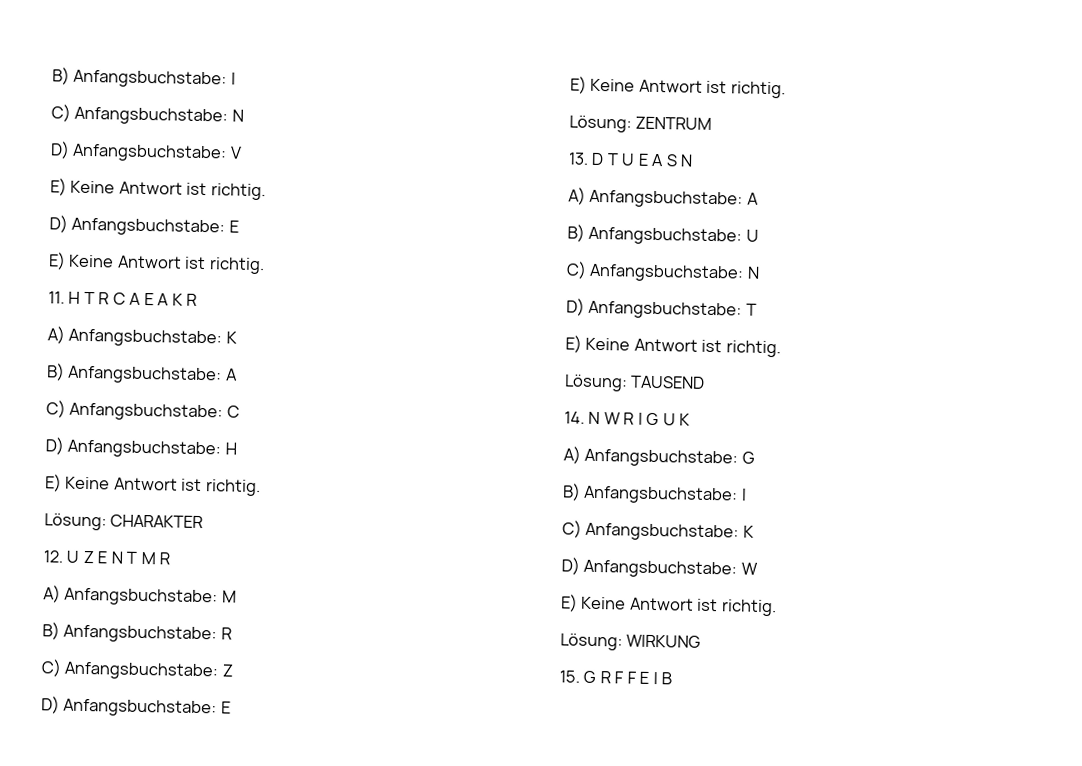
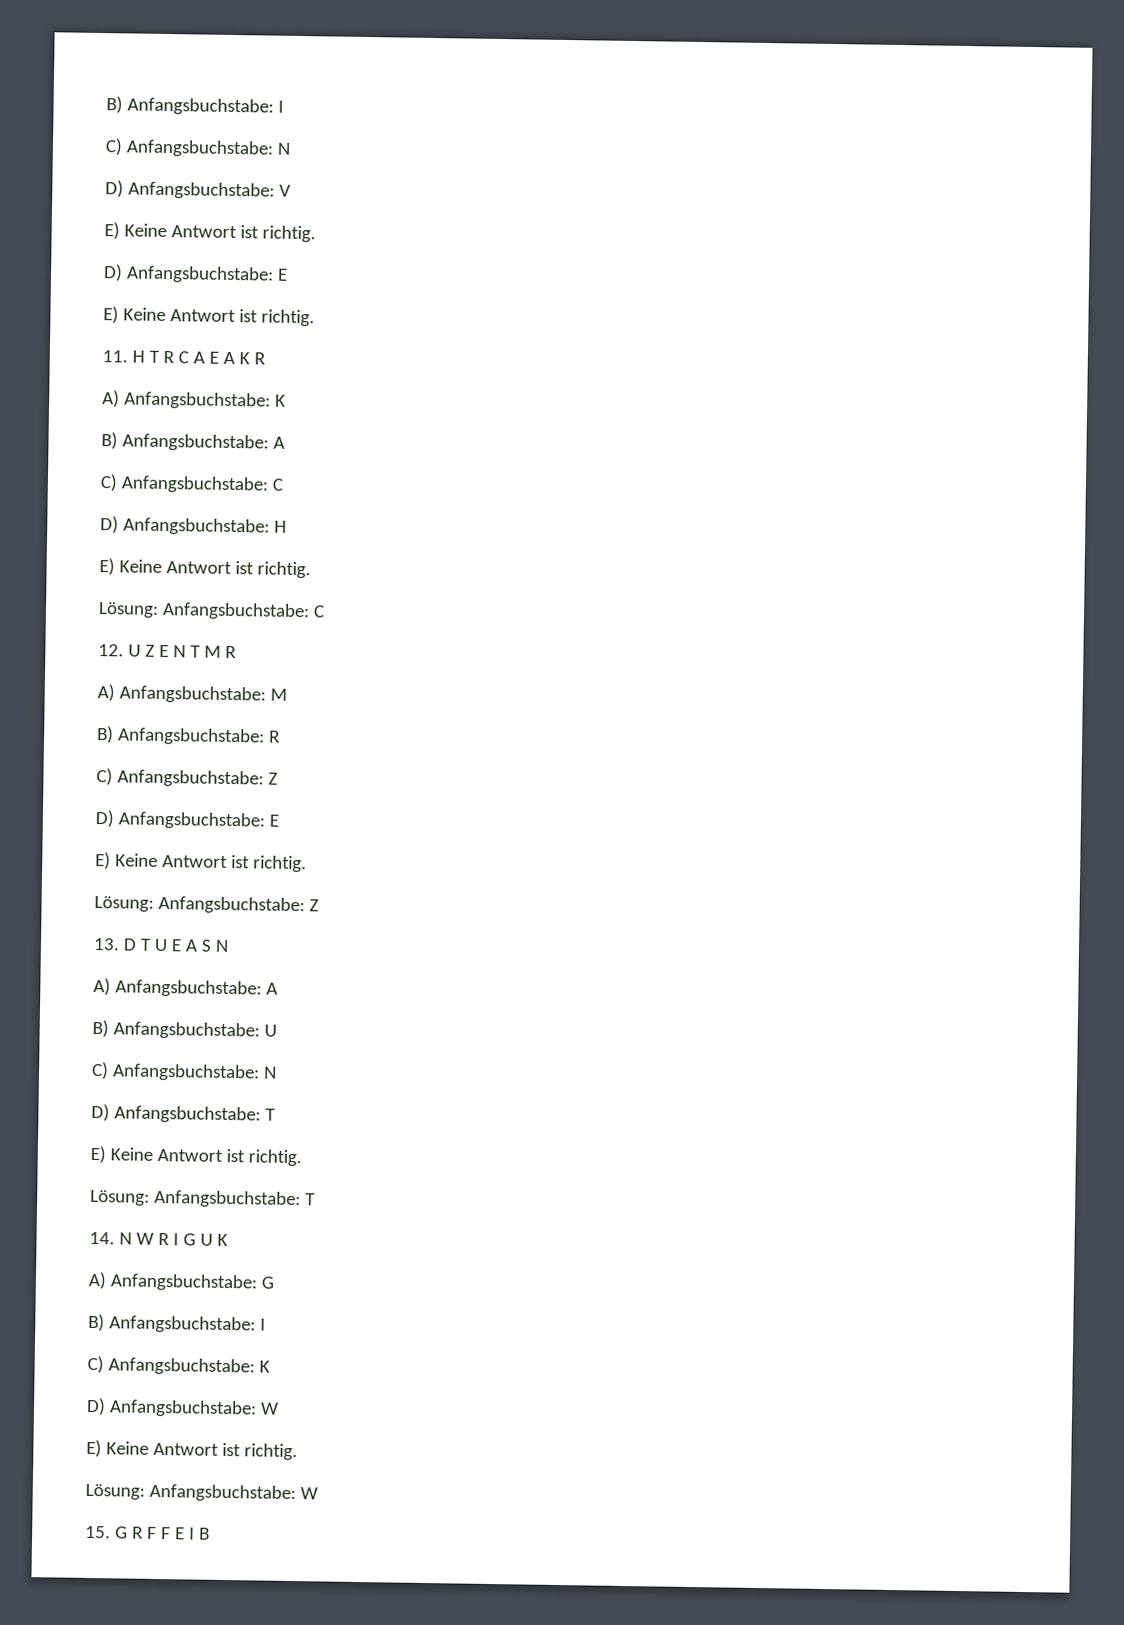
[110,514,204,529] CHARAKTER -> [161,601,325,621] Anfangsbuchstabe: C
[635,116,713,130] ZENTRUM -> [157,895,319,915] Anfangsbuchstabe: Z
[630,375,706,389] TAUSEND -> [153,1189,316,1209] Anfangsbuchstabe: T
[626,634,702,648] WIRKUNG -> [148,1483,318,1503] Anfangsbuchstabe: W

